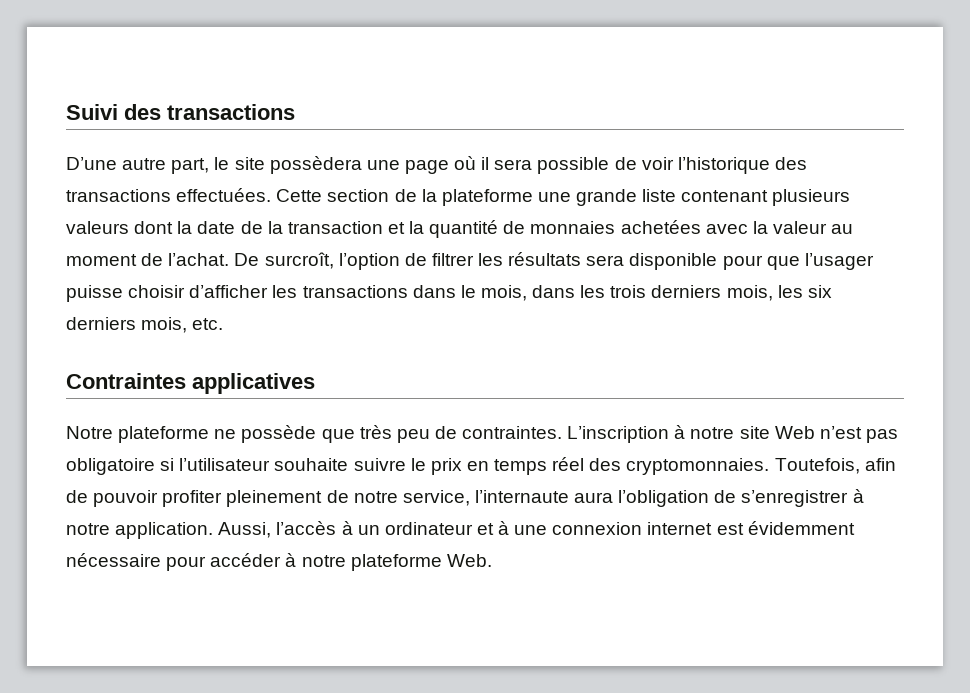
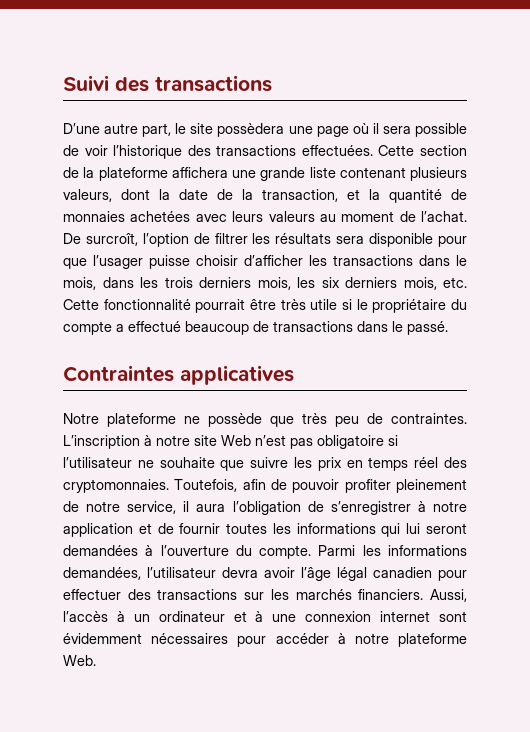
(533, 197) none -> [171,167,228,178] affichera
[66,221,129,234] valeurs -> [63,189,112,202] valeurs,
[287,221,383,234] transaction -> [262,189,338,202] transaction,
[752,221,827,234] la valeur -> [232,211,315,222] leurs valeurs
(224, 324) none -> [63,299,467,313] [63,321,448,335] Cette fonctionnalité pourrait être très utile si le propriétaire du compte a effectué beaucoup de transactions dans le passé.
[274,458,426,471] souhaite suivre le -> [137,457,312,471] ne souhaite que suivre les
[474,490,569,503] l’internaute -> [183,501,190,512] il
[115,522,214,539] application. -> [63,523,467,537] [63,545,467,559] [63,567,467,581] [63,589,424,600] application et de fournir toutes les informations qui lui seront demandées à l’ouverture du compte. Parmi les informations demandées, l’utilisateur devra avoir l’âge légal canadien pour effectuer des transactions sur les marchés financiers.
[716,521,855,535] [66,553,161,567] est évidemment nécessaire -> [439,611,467,622] [63,633,229,644] sont évidemment nécessaires

